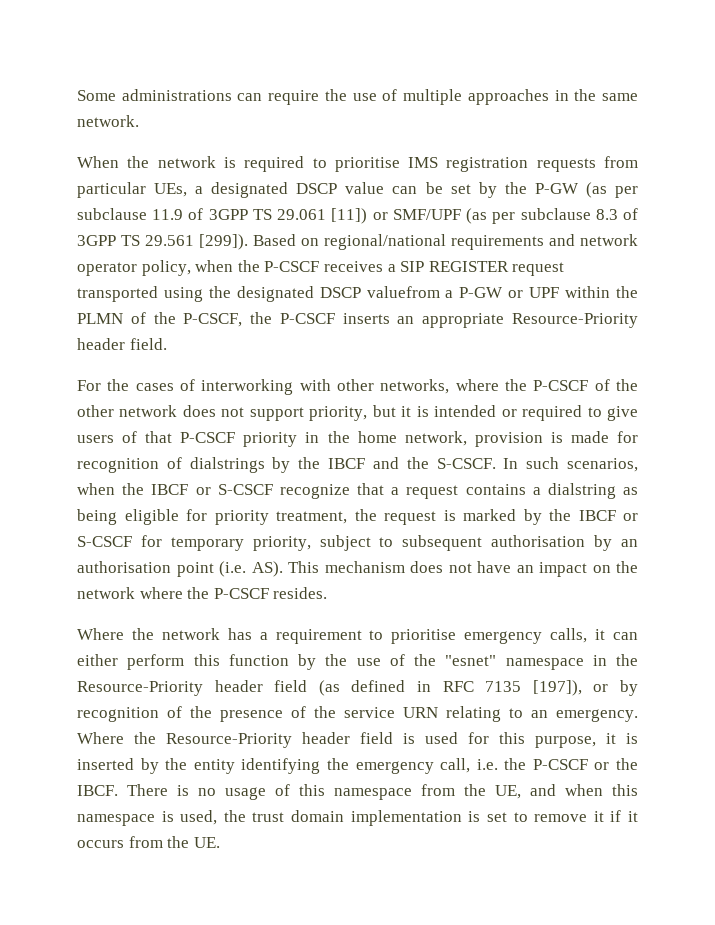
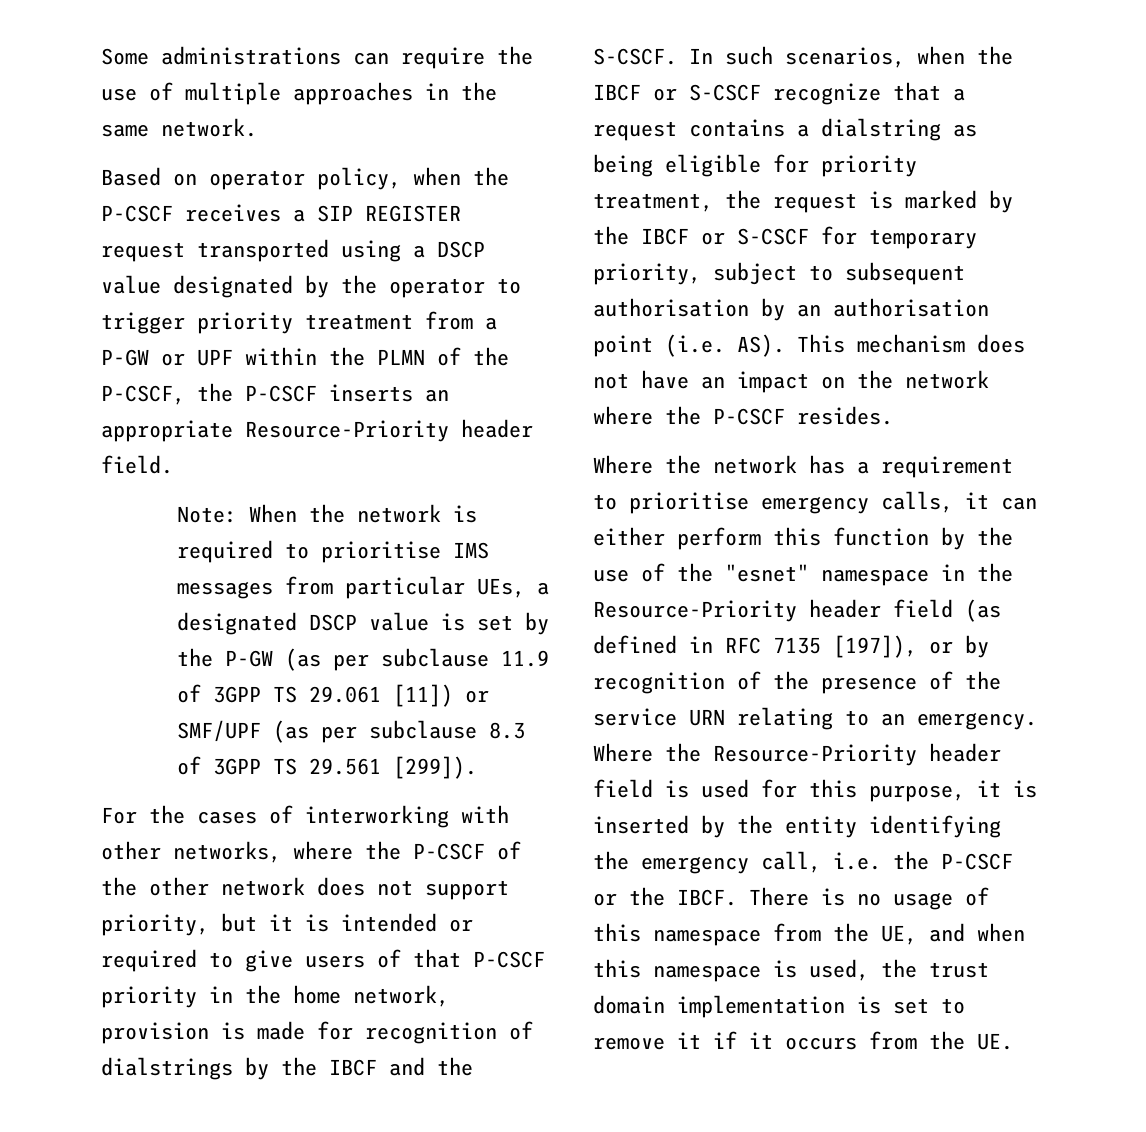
(139, 121) none -> [101,167,509,190] [101,204,461,222] [101,239,485,262] [101,275,521,298] [101,311,497,334] [101,347,509,366] [101,383,449,405] [101,419,533,442] [101,455,173,474] [176,506,237,523] Based on operator policy, when the P-CSCF receives a SIP REGISTER request transported using a DSCP value designated by the operator to trigger priority treatment from a P-GW or UPF within the PLMN of the P-CSCF, the P-CSCF inserts an appropriate Resource-Priority header field. // Note:
[446,157,596,172] registration requests -> [176,581,273,599] messages
[392,182,443,194] can be -> [440,613,465,631] is
[252,234,638,250] [77,260,565,276] [77,286,639,302] [77,312,638,328] [77,338,167,350] Based on regional/national requirements and network operator policy, when the P-CSCF receives a SIP REGISTER request transported using the designated DSCP valuefrom a P-GW or UPF within the PLMN of the P-CSCF, the P-CSCF inserts an appropriate Resource-Priority header field. -> (477, 767) none

